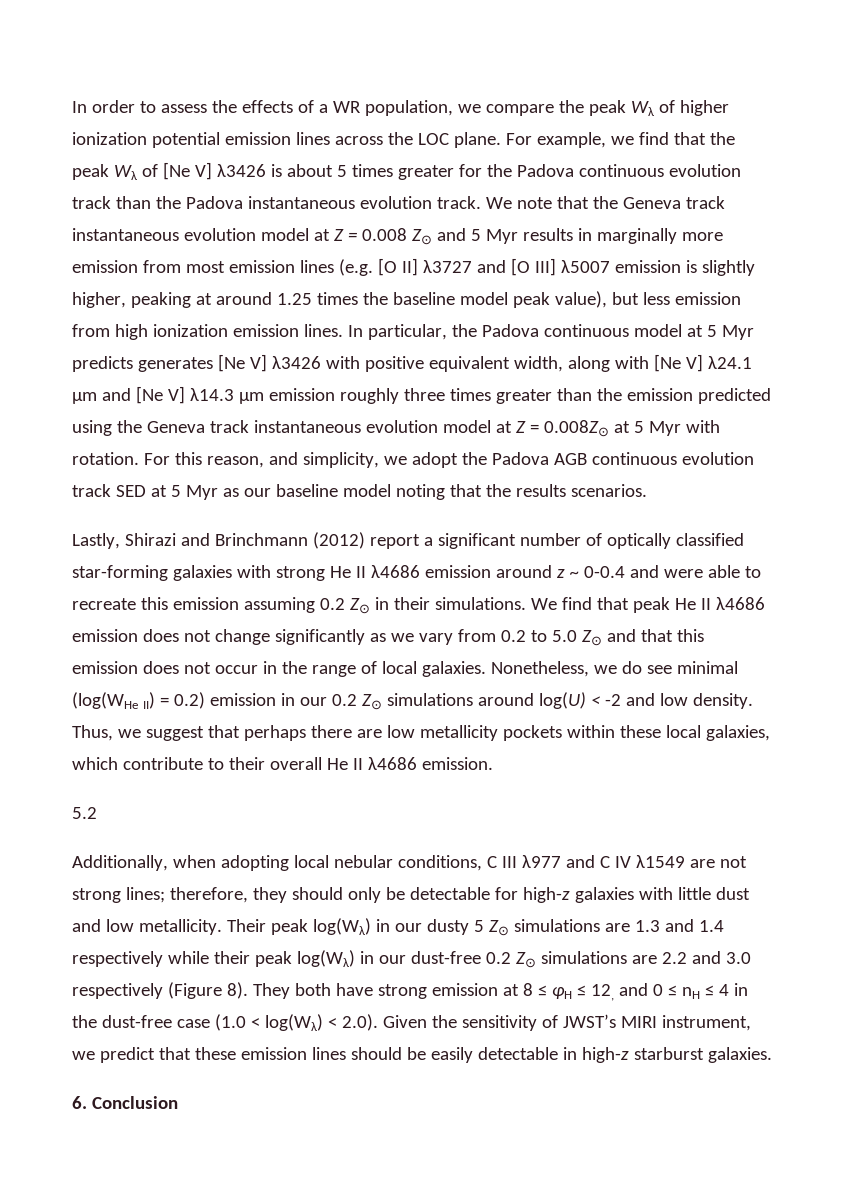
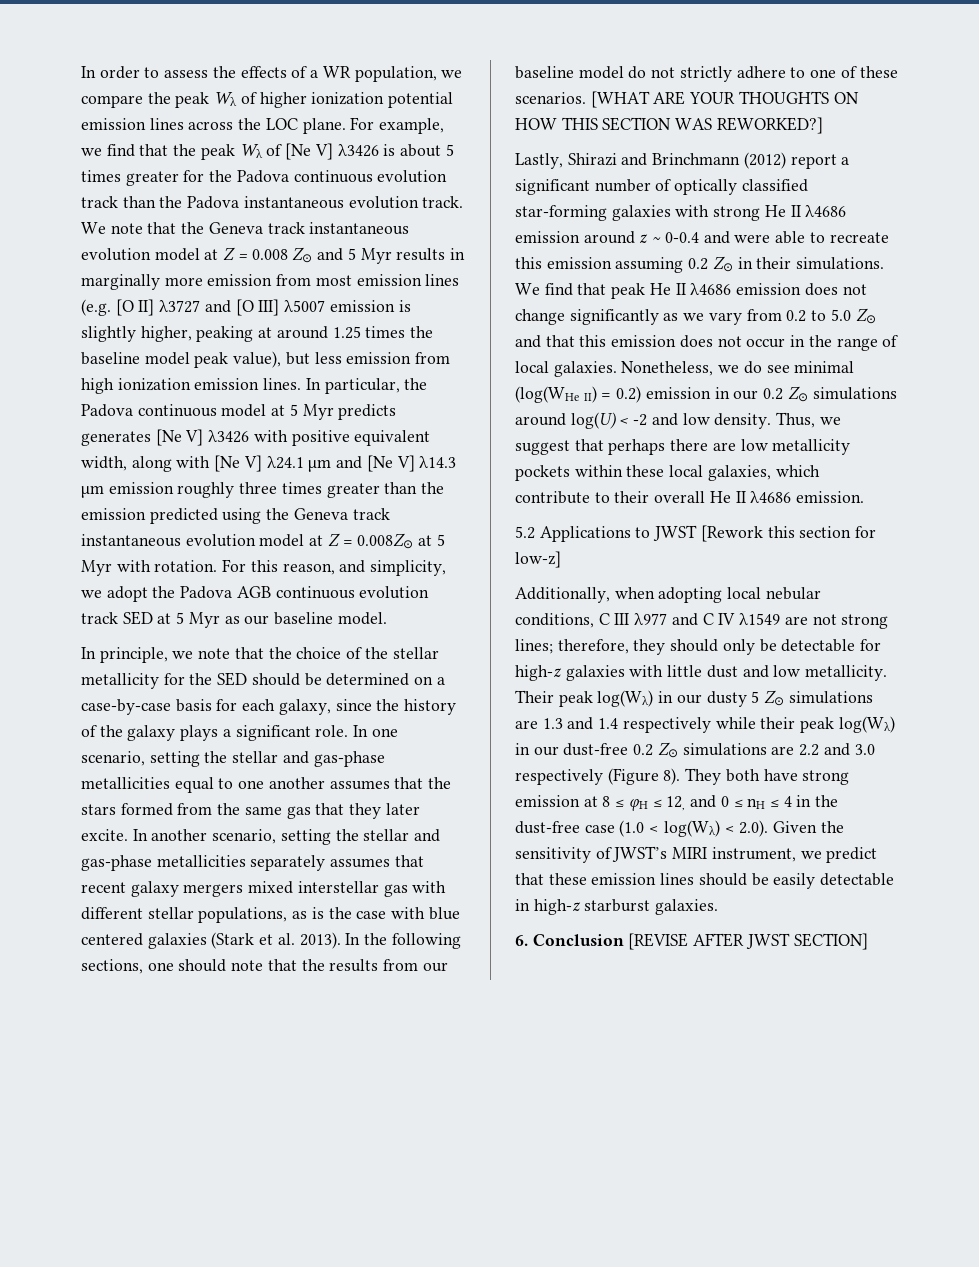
[342,484,647,500] model noting that the results scenarios. -> [337,612,387,625] [81,647,439,663] [81,672,445,689] [81,699,457,715] [81,725,398,741] [81,751,385,767] [81,777,452,793] [81,803,420,819] [81,829,441,845] [81,855,424,871] [81,881,447,897] [81,907,460,923] [81,932,461,949] [81,959,448,974] [515,66,898,82] [515,91,859,108] [515,117,823,134] model. // In principle, we note that the choice of the stellar metallicity for the SED should be determined on a case-by-case basis for each galaxy, since the history of the galaxy plays a significant role. In one scenario, setting the stellar and gas-phase metallicities equal to one another assumes that the stars formed from the same gas that they later excite. In another scenario, setting the stellar and gas-phase metallicities separately assumes that recent galaxy mergers mixed interstellar gas with different stellar populations, as is the case with blue centered galaxies (Stark et al. 2013). In the following sections, one should note that the results from our baseline model do not strictly adhere to one of these scenarios. [WHAT ARE YOUR THOUGHTS ON HOW THIS SECTION WAS REWORKED?]
(97, 813) none -> [539,525,877,542] [515,551,561,568] Applications to JWST [Rework this section for low-z]
(178, 1102) none -> [628,933,868,950] [REVISE AFTER JWST SECTION]

